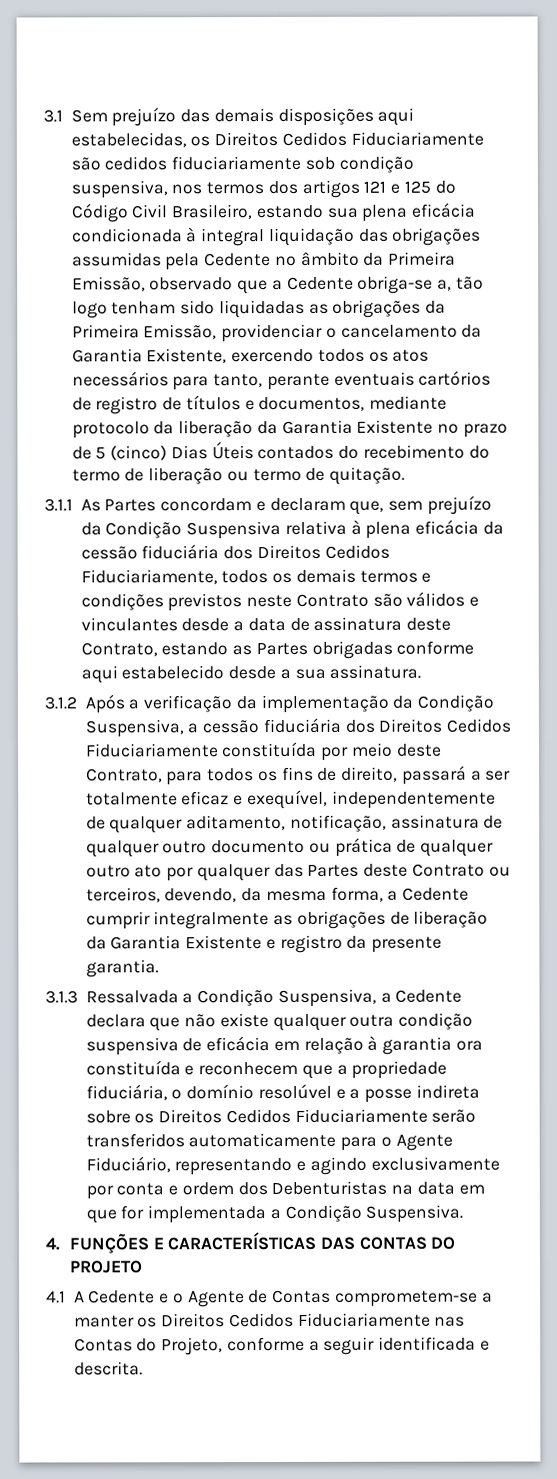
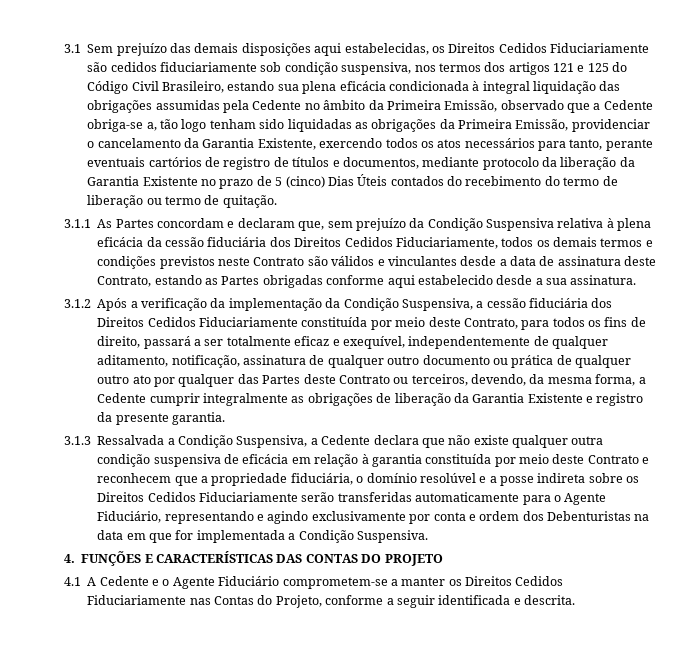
[455,1040,483,1051] [85,1060,181,1076] ora constituída -> [425,454,639,467] constituída por meio deste Contrato
[85,1133,185,1148] transferidos -> [337,492,412,502] transferidas
[248,1289,332,1304] de Contas -> [218,576,280,586] Fiduciário

